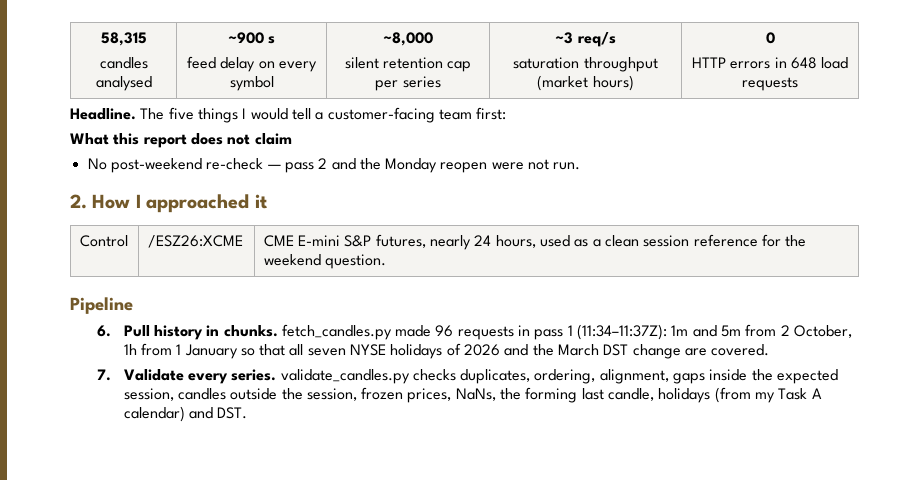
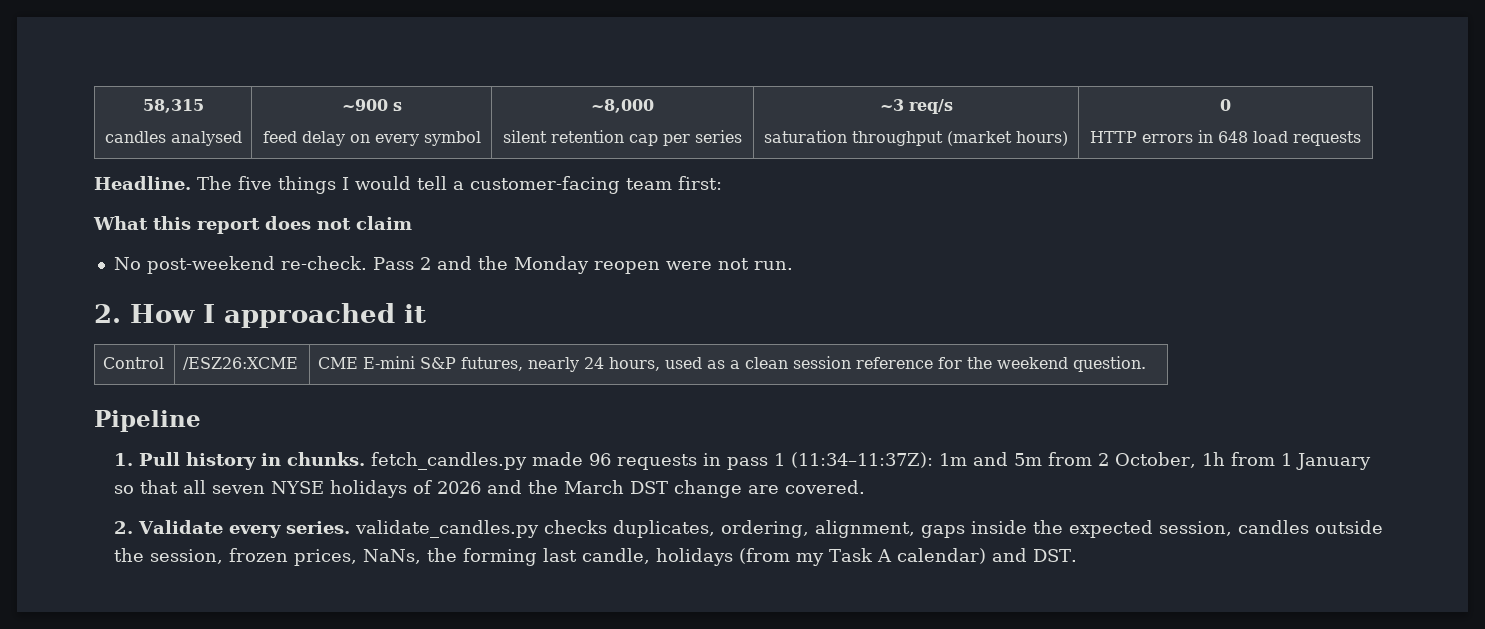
[206,158,314,173] re-check — pass -> [280,256,414,270] re-check. Pass
[96,325,111,337] 6. -> [114,453,134,466] 1.
[96,369,111,381] 7. -> [114,521,134,534] 2.

